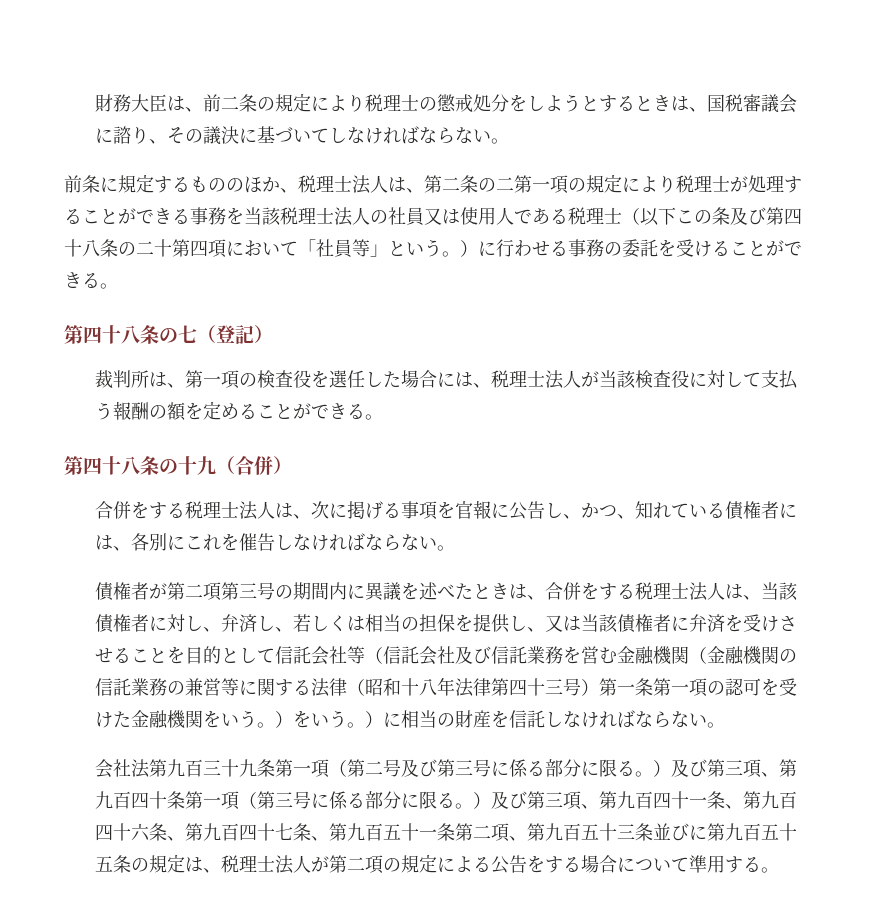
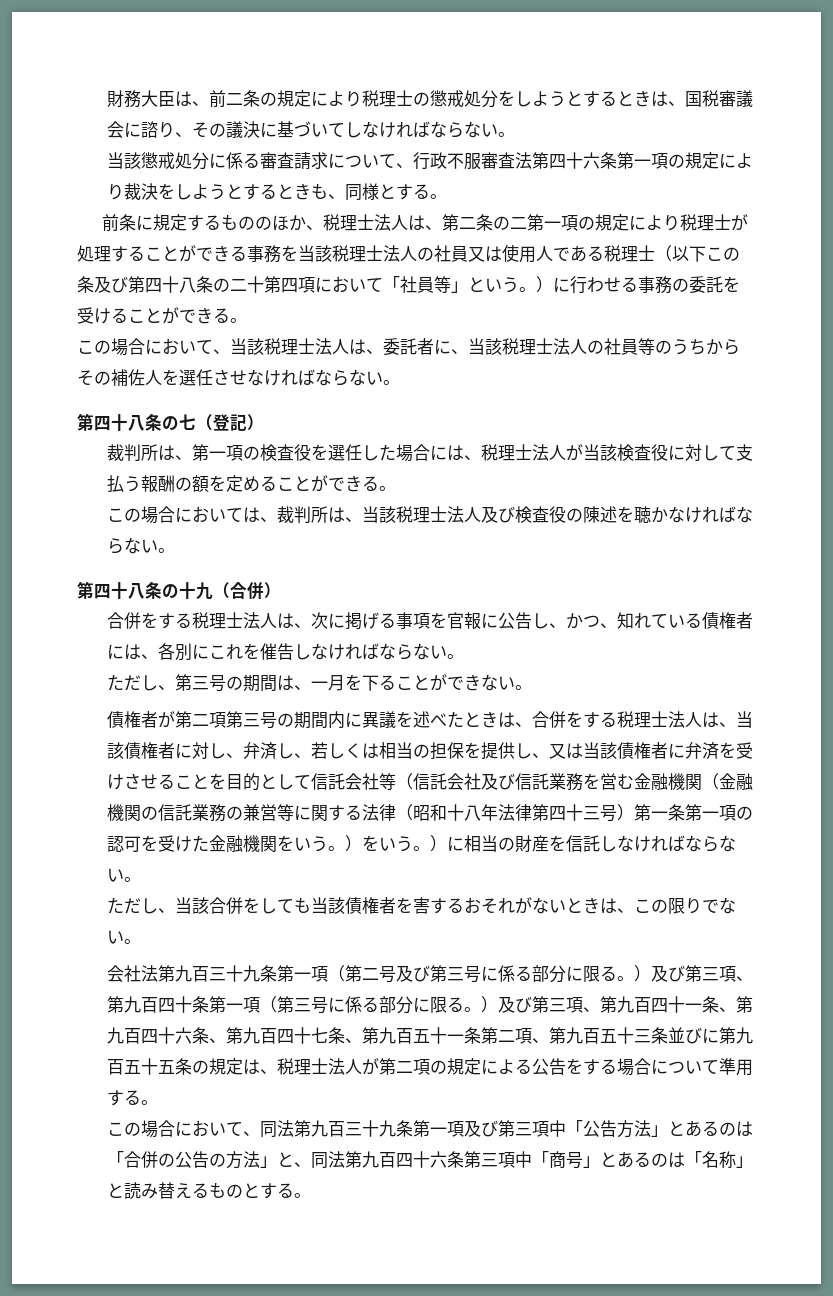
(509, 141) none -> [106,152,753,170] [106,183,447,201] // 当該懲戒処分に係る審査請求について、行政不服審査法第四十六条第一項の規定により裁決をしようとするときも、同様とする。
(118, 286) none -> [77,338,740,356] [77,369,400,386] // この場合において、当該税理士法人は、委託者に、当該税理士法人の社員等のうちからその補佐人を選任させなければならない。
(383, 417) none -> [106,506,753,524] [106,537,175,554] // この場合においては、裁判所は、当該税理士法人及び検査役の陳述を聴かなければならない。
(455, 548) none -> [106,674,532,692] // ただし、第三号の期間は、一月を下ることができない。
(725, 725) none -> [106,897,736,914] [106,930,141,944] // ただし、当該合併をしても当該債権者を害するおそれがないときは、この限りでない。
(779, 870) none -> [106,1120,753,1138] [106,1151,753,1169] [106,1182,311,1199] // この場合において、同法第九百三十九条第一項及び第三項中「公告方法」とあるのは「合併の公告の方法」と、同法第九百四十六条第三項中「商号」とあるのは「名称」と読み替えるものとする。

